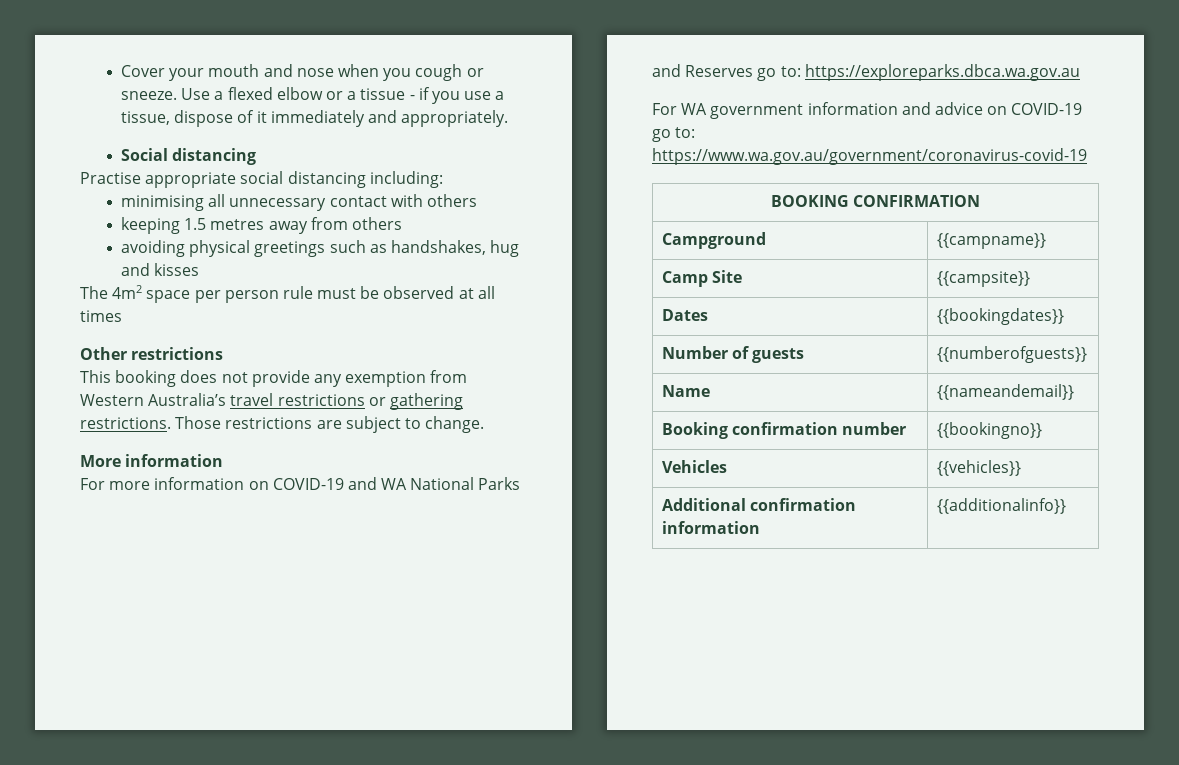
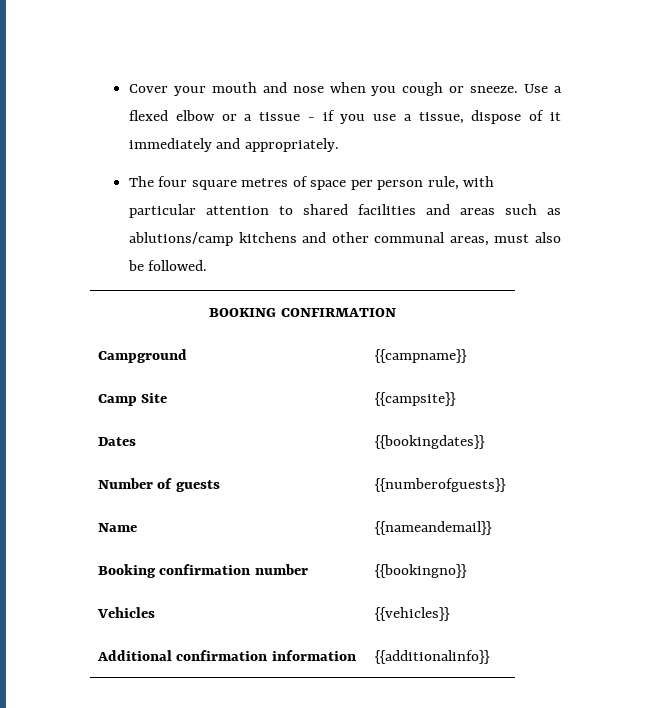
[121,148,257,165] [80,171,443,188] [121,194,477,211] [121,217,402,234] [121,240,520,257] [121,263,200,276] [80,285,495,303] [80,310,122,322] [80,347,224,360] [80,370,468,387] [80,393,463,410] [80,416,485,433] [80,454,224,467] [80,477,521,490] [652,64,1080,81] [652,102,1083,119] [652,127,696,142] [652,148,1087,165] Social distancing // Practise appropriate social distancing including: // minimising all unnecessary contact with others // keeping 1.5 metres away from others // avoiding physical greetings such as handshakes, hug and kisses // The 4m2 space per person rule must be observed at all times // Other restrictions // This booking does not provide any exemption from Western Australia’s travel restrictions or gathering restrictions. Those restrictions are subject to change. // More information // For more information on COVID-19 and WA National Parks and Reserves go to: https://exploreparks.dbca.wa.gov.au // For WA government information and advice on COVID-19 go to: https://www.wa.gov.au/government/coronavirus-covid-19 -> [128,176,495,190] [128,204,561,218] [128,232,561,246] [127,260,208,271] The four square metres of space per person rule, with particular attention to shared facilities and areas such as ablutions/camp kitchens and other communal areas, must also be followed.

